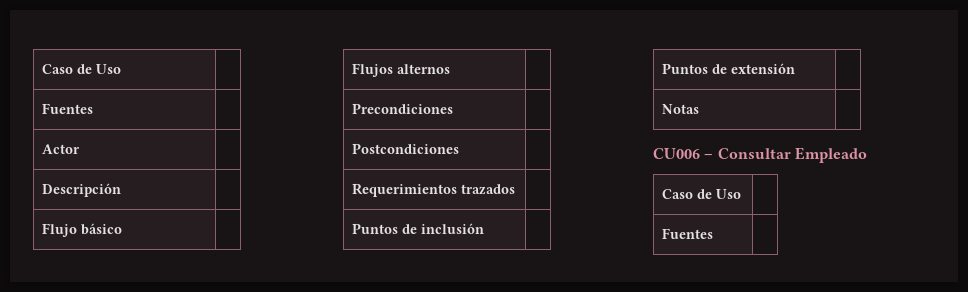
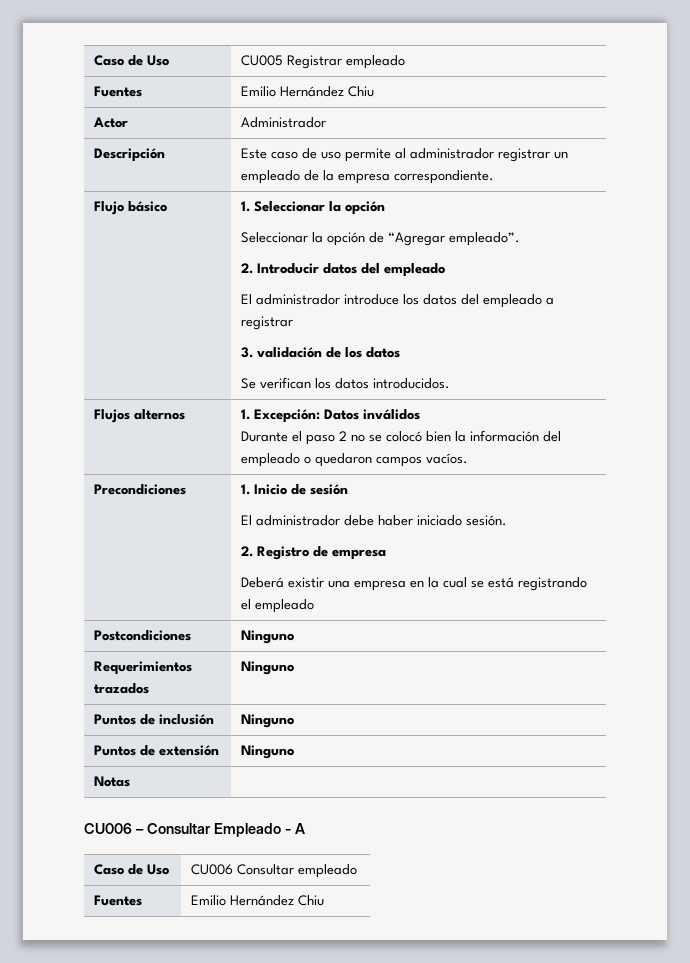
[41,64,121,74] [41,103,93,114] Caso de Uso | // Fuentes | -> [93,55,169,66] [240,55,405,69] [93,86,142,97] [240,86,374,97] Caso de Uso | CU005 Registrar empleado // Fuentes | Emilio Hernández Chiu
(80, 149) none -> [240,117,326,128] Administrador
[41,223,122,237] [351,63,450,77] [351,103,453,114] // Flujo básico | // Flujos alternos | // Precondiciones | -> [240,148,568,162] [240,170,494,184] [93,201,167,215] [240,201,385,215] [240,232,520,246] [240,263,445,277] [240,294,554,308] [240,316,293,330] [240,347,400,358] [240,377,450,389] [93,409,185,423] [240,409,420,423] [240,430,561,445] [240,453,468,467] [93,484,186,495] [240,484,348,495] [240,515,507,526] [240,546,386,560] [240,577,587,591] [240,599,314,613] Este caso de uso permite al administrador registrar un empleado de la empresa correspondiente. // Flujo básico | 1. Seleccionar la opción // Seleccionar la opción de “Agregar empleado”. // 2. Introducir datos del empleado // El administrador introduce los datos del empleado a registrar // 3. validación de los datos // Se verifican los datos introducidos. // Flujos alternos | 1. Excepción: Datos inválidos // Durante el paso 2 no se colocó bien la información del empleado o quedaron campos vacíos. // Precondiciones | 1. Inicio de sesión // El administrador debe haber iniciado sesión. // 2. Registro de empresa // Deberá existir una empresa en la cual se está registrando el empleado
(459, 148) none -> [240,630,294,644] Ninguno
(515, 189) none -> [240,661,294,675] Ninguno
(484, 228) none -> [240,714,294,728] Ninguno
(795, 68) none -> [240,745,294,759] Ninguno
[661,189,741,199] [661,228,713,239] // Caso de Uso | // Fuentes | -> [284,823,305,834] [93,864,169,875] [190,864,357,878] [93,895,142,906] [190,895,324,906] - A // Caso de Uso | CU006 Consultar empleado // Fuentes | Emilio Hernández Chiu

